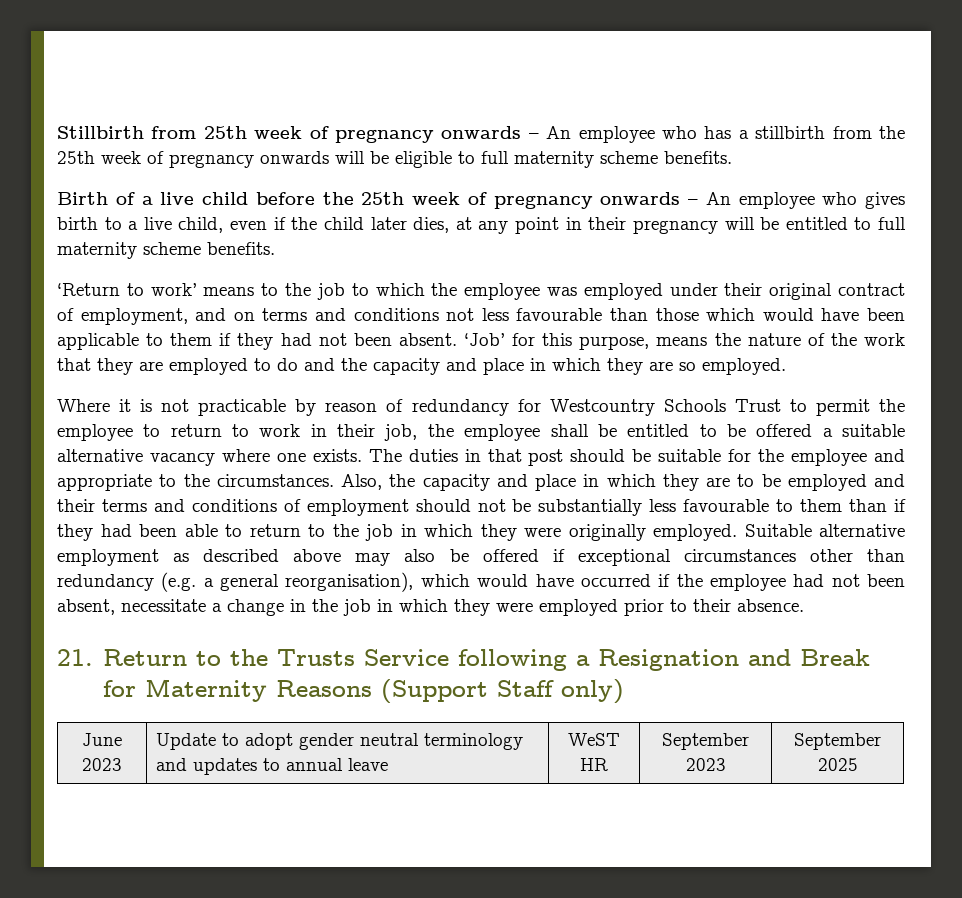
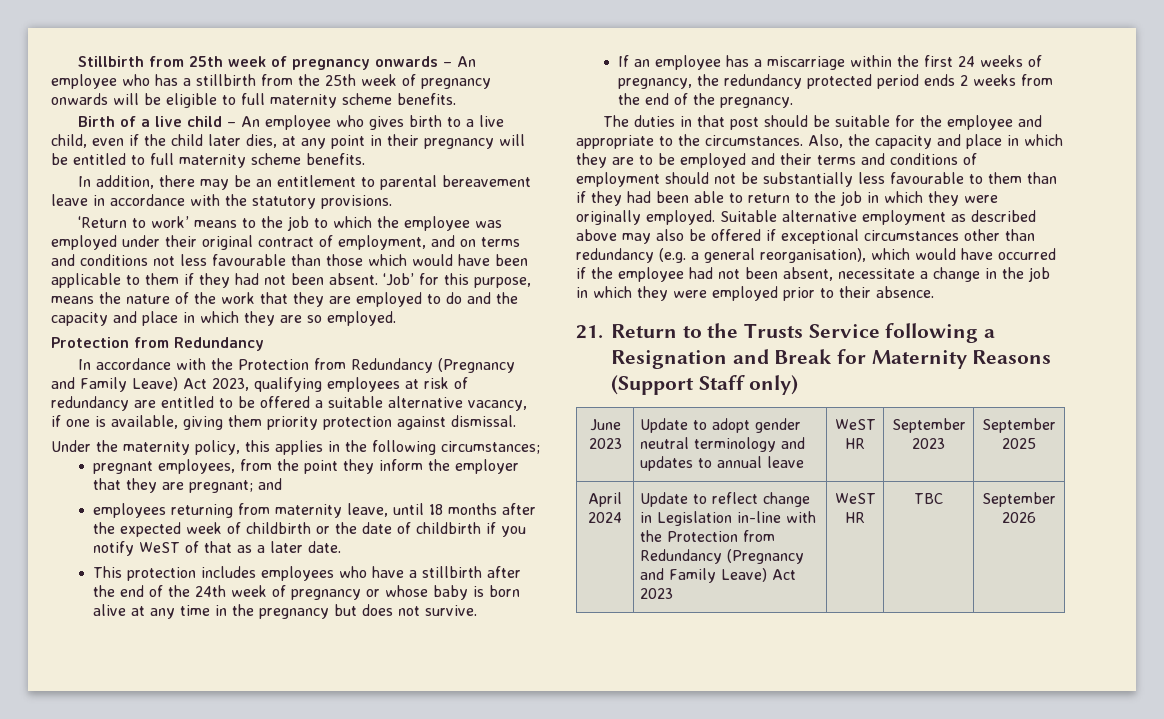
[255,192,681,209] before the 25th week of pregnancy onwards -> (222, 121) none
(275, 248) none -> [77,175,531,190] [51,194,392,209] // In addition, there may be an entitlement to parental bereavement leave in accordance with the statutory provisions.
[57,399,906,416] [57,424,617,441] Where it is not practicable by reason of redundancy for Westcountry Schools Trust to permit the employee to return to work in their job, the employee shall be -> [51,337,264,351] [77,358,515,373] [51,377,468,392] [51,396,156,411] Protection from Redundancy // In accordance with the Protection from Redundancy (Pregnancy and Family Leave) Act 2023, qualifying employees at risk of redundancy are
[149,449,362,466] vacancy where one exists. -> [468,400,527,411] [51,415,516,430] [51,440,540,455] [93,459,520,474] [93,478,283,493] [93,503,537,518] [93,522,527,537] [93,541,342,556] [93,566,522,581] [93,585,521,600] [93,604,478,619] [618,55,1043,70] [618,74,1054,89] [618,93,794,108] vacancy, if one is available, giving them priority protection against dismissal. // Under the maternity policy, this applies in the following circumstances; // pregnant employees, from the point they inform the employer that they are pregnant; and // employees returning from maternity leave, until 18 months after the expected week of childbirth or the date of childbirth if you notify WeST of that as a later date. // This protection includes employees who have a stillbirth after the end of the 24th week of pregnancy or whose baby is born alive at any time in the pregnancy but does not survive. // If an employee has a miscarriage within the first 24 weeks of pregnancy, the redundancy protected period ends 2 weeks from the end of the pregnancy. //
(858, 764) none -> [588,492,622,507] [588,512,622,523] [639,492,810,507] [639,511,816,526] [639,530,775,542] [639,549,804,564] [639,568,796,583] [639,588,673,599] [834,493,876,504] [845,512,865,523] [914,493,943,504] [982,492,1056,507] [1002,512,1036,523] // April 2024 | Update to reflect change in Legislation in-line with the Protection from Redundancy (Pregnancy and Family Leave) Act 2023 | WeST HR | TBC | September 2026

